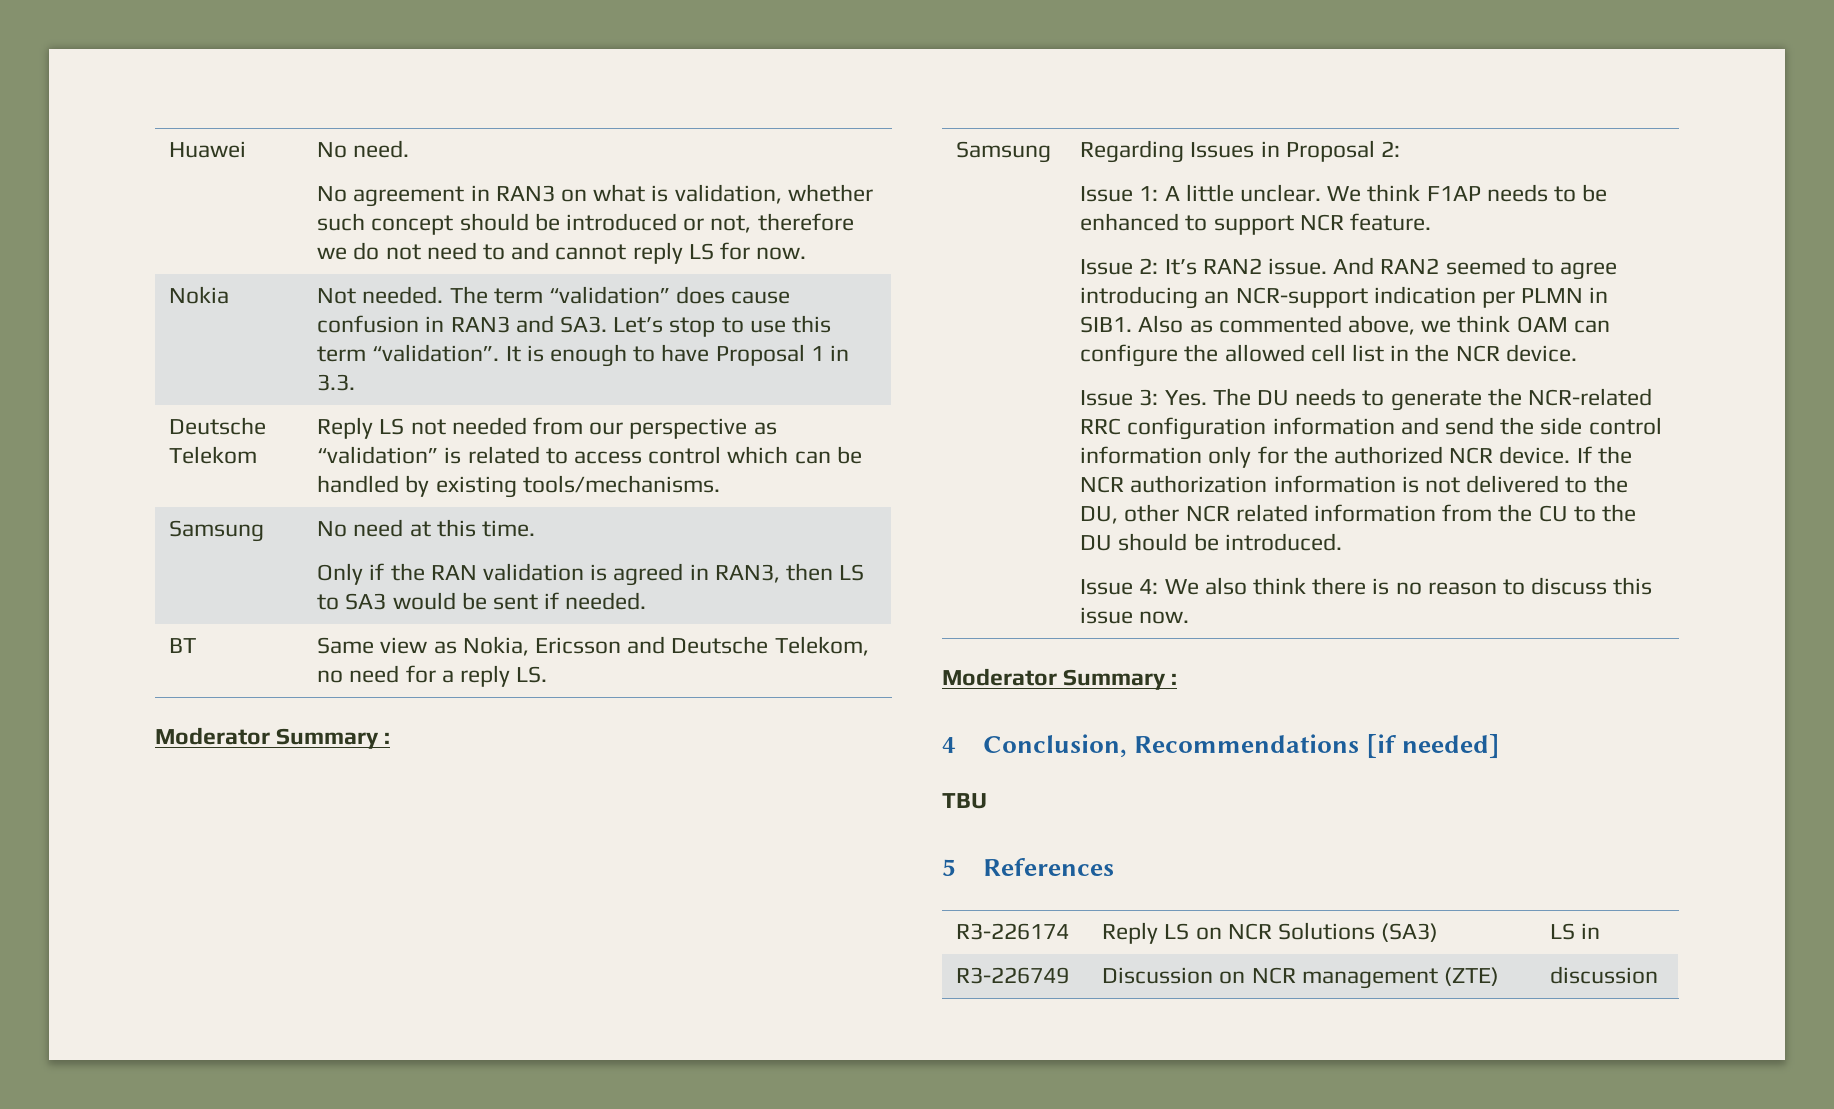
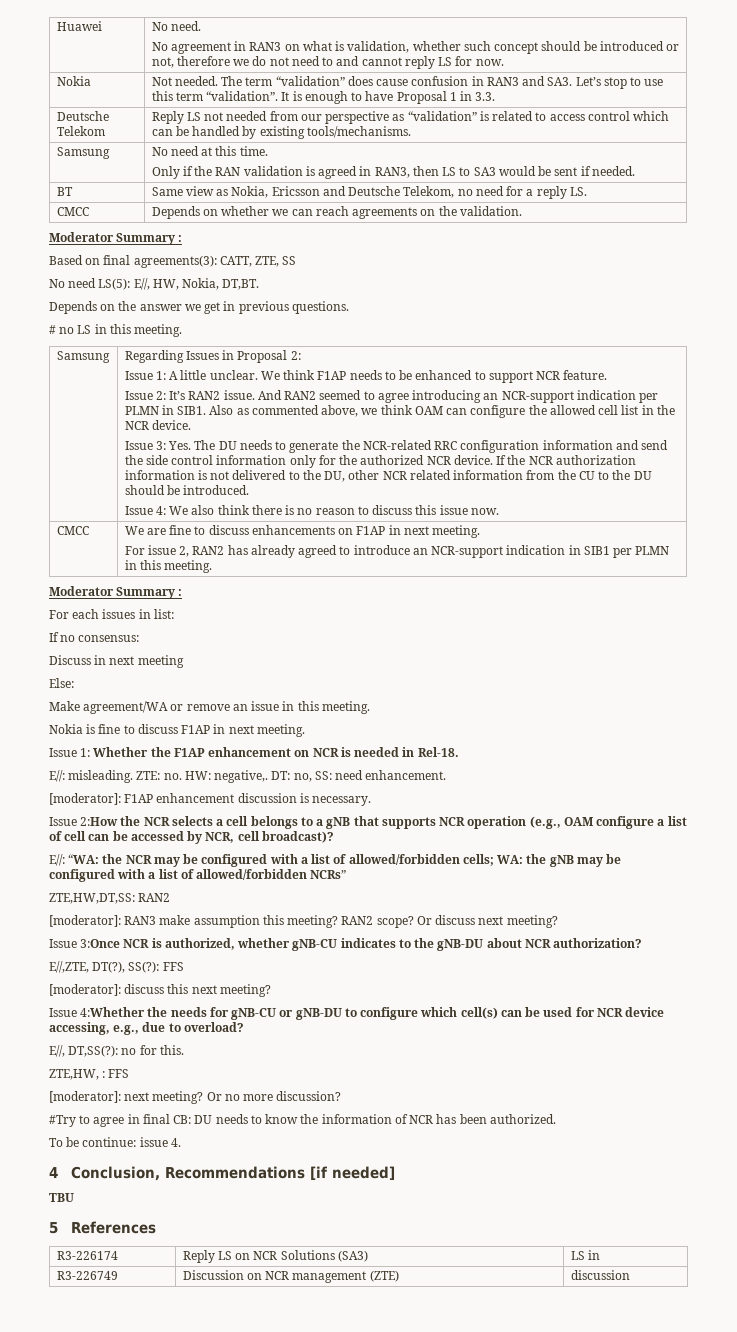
[155,727,391,749] // Moderator Summary : -> [56,207,89,216] [151,206,522,219] [49,232,183,245] [49,255,297,268] [49,278,260,290] [49,301,349,314] [49,324,183,337] // CMCC | Depends on whether we can reach agreements on the validation. // Moderator Summary : // Based on final agreements(3): CATT, ZTE, SS // No need LS(5): E//, HW, Nokia, DT,BT. // Depends on the answer we get in previous questions. // # no LS in this meeting.
[942,668,1178,690] // Moderator Summary : -> [56,526,89,535] [124,525,481,538] [124,545,670,558] [124,560,213,573] [49,586,183,599] [49,609,174,619] [49,632,140,642] [49,655,184,668] [49,678,74,688] [49,701,370,714] [49,724,305,737] [49,747,459,757] [49,770,447,783] [49,793,372,806] [49,816,687,829] [49,831,334,844] [49,854,622,867] [49,869,347,882] [49,893,171,904] [49,915,558,928] [49,938,643,951] [49,961,184,973] [49,984,271,997] [49,1007,665,1020] [49,1022,244,1035] [49,1045,184,1057] [49,1069,130,1080] [49,1091,342,1104] [49,1114,556,1127] [49,1137,181,1147] // CMCC | We are fine to discuss enhancements on F1AP in next meeting. // For issue 2, RAN2 has already agreed to introduce an NCR-support indication in SIB1 per PLMN in this meeting. // Moderator Summary : // For each issues in list: // If no consensus: // Discuss in next meeting // Else: // Make agreement/WA or remove an issue in this meeting. // Nokia is fine to discuss F1AP in next meeting. // Issue 1: Whether the F1AP enhancement on NCR is needed in Rel-18. // E//: misleading. ZTE: no. HW: negative,. DT: no, SS: need enhancement. // [moderator]: F1AP enhancement discussion is necessary. // Issue 2:How the NCR selects a cell belongs to a gNB that supports NCR operation (e.g., OAM configure a list of cell can be accessed by NCR, cell broadcast)? // E//: “WA: the NCR may be configured with a list of allowed/forbidden cells; WA: the gNB may be configured with a list of allowed/forbidden NCRs” // ZTE,HW,DT,SS: RAN2 // [moderator]: RAN3 make assumption this meeting? RAN2 scope? Or discuss next meeting? // Issue 3:Once NCR is authorized, whether gNB-CU indicates to the gNB-DU about NCR authorization? // E//,ZTE, DT(?), SS(?): FFS // [moderator]: discuss this next meeting? // Issue 4:Whether the needs for gNB-CU or gNB-DU to configure which cell(s) can be used for NCR device accessing, e.g., due to overload? // E//, DT,SS(?): no for this. // ZTE,HW, : FFS // [moderator]: next meeting? Or no more discussion? // #Try to agree in final CB: DU needs to know the information of NCR has been authorized. // To be continue: issue 4.

